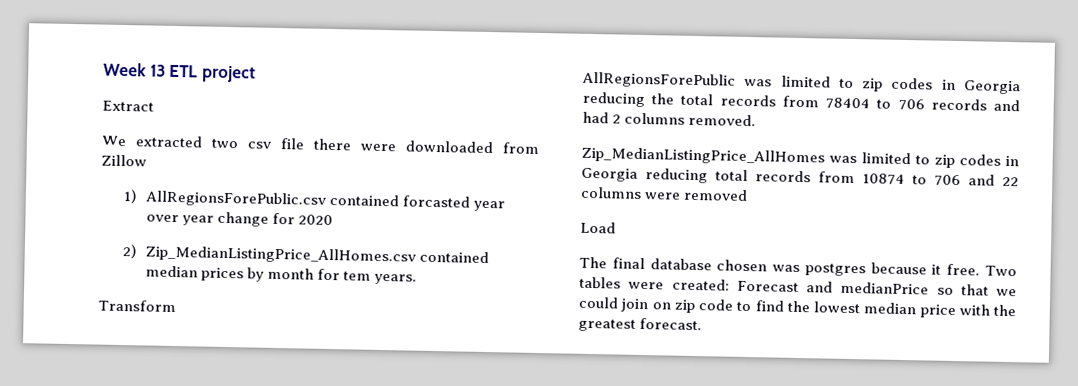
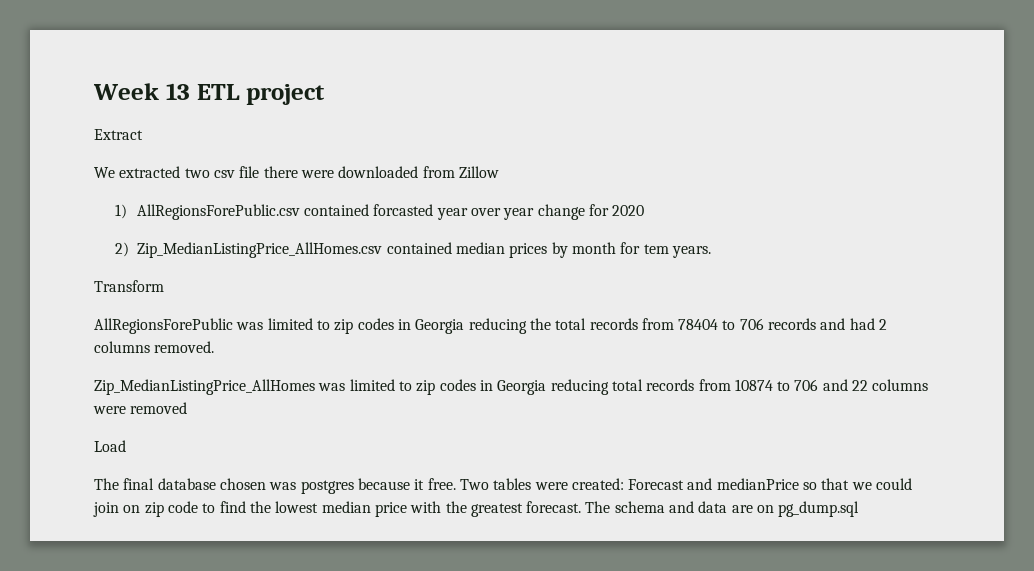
(703, 324) none -> [585,501,860,517] The schema and data are on pg_dump.sql

